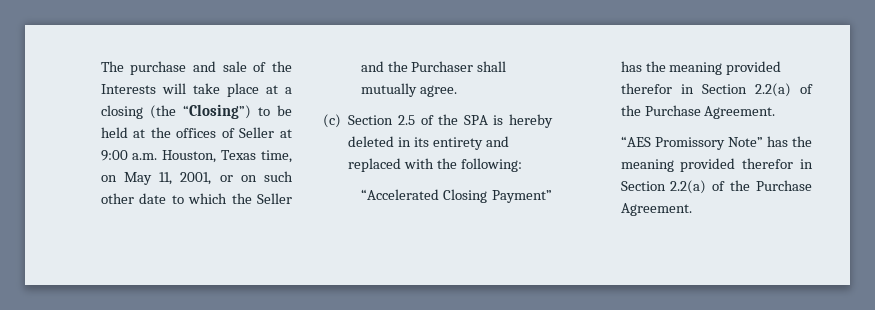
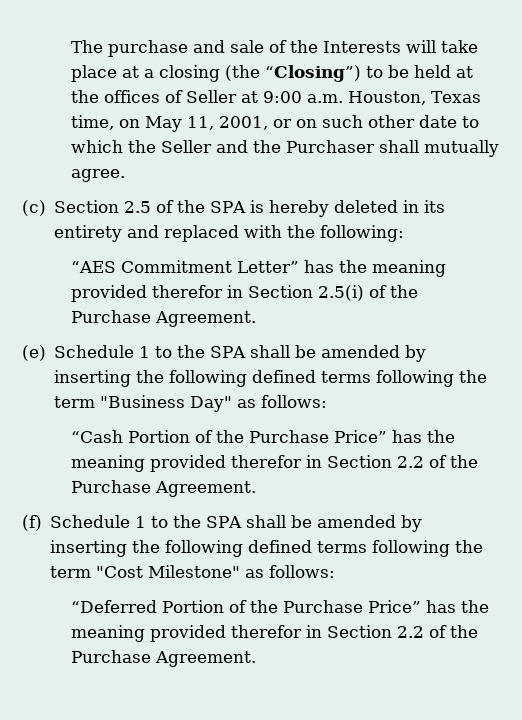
[360,189,552,203] [620,61,782,75] [620,83,813,97] [620,105,776,119] [620,136,812,150] [620,158,813,172] [620,180,812,194] [620,203,692,216] “Accelerated Closing Payment” has the meaning provided therefor in Section 2.2(a) of the Purchase Agreement. // “AES Promissory Note” has the meaning provided therefor in Section 2.2(a) of the Purchase Agreement. -> [70,260,446,277] [70,285,418,302] [70,310,256,327] [22,345,427,362] [54,370,488,387] [54,395,328,412] [70,430,455,443] [70,455,478,472] [70,480,256,497] [22,515,423,532] [50,540,484,557] [50,565,336,578] [70,600,489,613] [70,625,478,642] [70,650,256,667] “AES Commitment Letter” has the meaning provided therefor in Section 2.5(i) of the Purchase Agreement. // (e) Schedule 1 to the SPA shall be amended by inserting the following defined terms following the term "Business Day" as follows: // “Cash Portion of the Purchase Price” has the meaning provided therefor in Section 2.2 of the Purchase Agreement. // (f) Schedule 1 to the SPA shall be amended by inserting the following defined terms following the term "Cost Milestone" as follows: // “Deferred Portion of the Purchase Price” has the meaning provided therefor in Section 2.2 of the Purchase Agreement.

